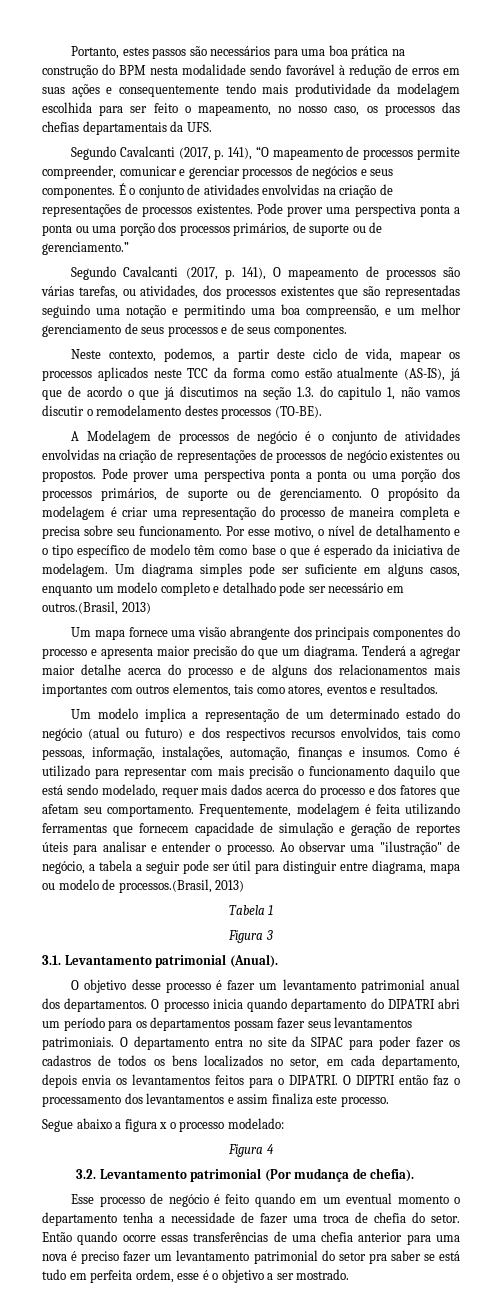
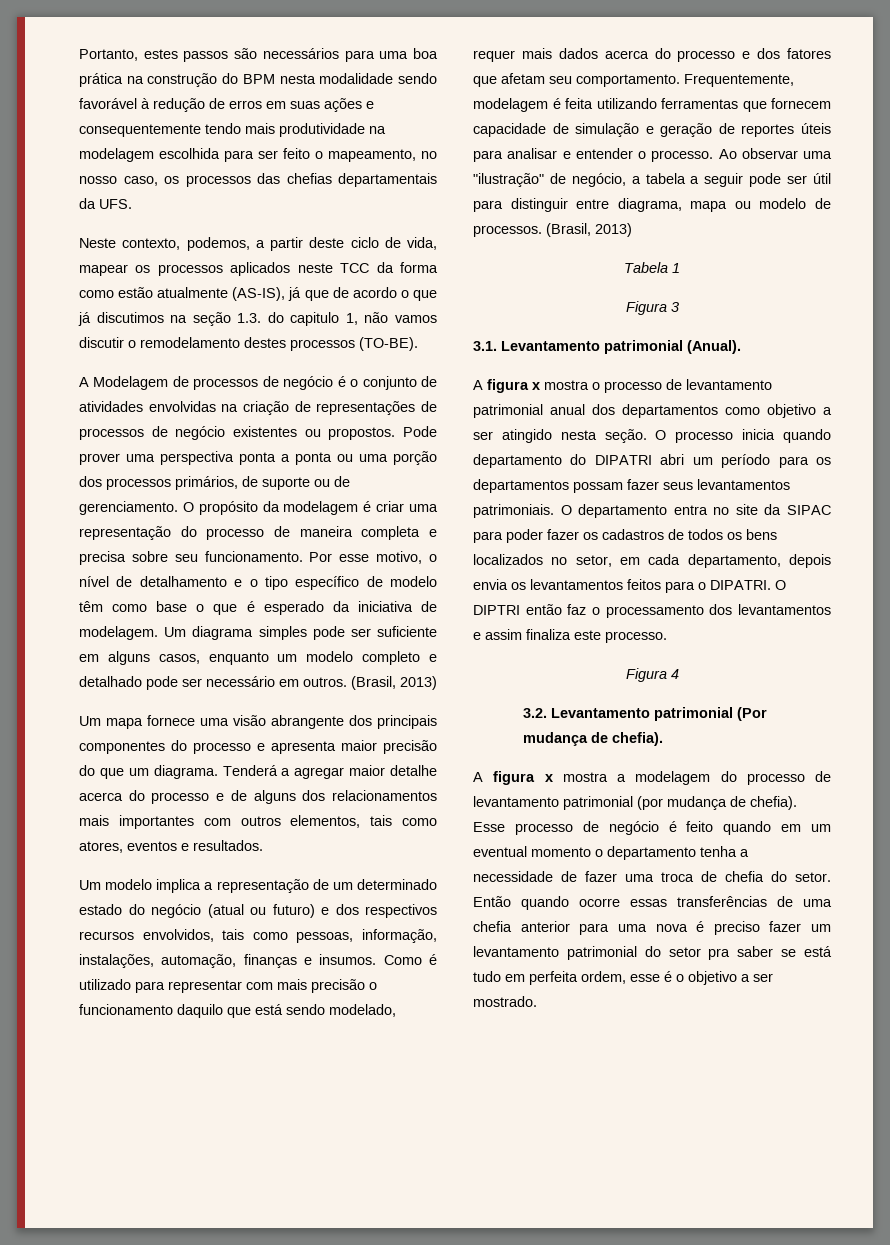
[377,83,391,94] da -> [369,126,386,134] na
[71,146,461,160] [42,165,394,179] [42,183,393,198] [42,203,461,217] [42,222,383,236] [42,242,129,255] [71,266,460,280] [41,285,460,299] [42,304,461,318] [42,323,347,337] // Segundo Cavalcanti (2017, p. 141), “O mapeamento de processos permite compreender, comunicar e gerenciar processos de negócios e seus componentes. É o conjunto de atividades envolvidas na criação de representações de processos existentes. Pode prover uma perspectiva ponta a ponta ou uma porção dos processos primários, de suporte ou de gerenciamento.” // Segundo Cavalcanti (2017, p. 141), O mapeamento de processos são várias tarefas, ou atividades, dos processos existentes que são representadas seguindo uma notação e permitindo uma boa compreensão, e um melhor gerenciamento de seus processos e de seus componentes. -> (132, 204) none
[42,601,118,615] outros.(Brasil, -> [303,676,396,690] outros. (Brasil,
[118,879,212,893] processos.(Brasil, -> [473,223,591,237] processos. (Brasil,
[71,979,460,993] [42,998,148,1012] O objetivo desse processo é fazer um levantamento patrimonial anual dos departamentos. -> [473,379,772,393] [473,404,832,418] [473,429,647,443] A figura x mostra o processo de levantamento patrimonial anual dos departamentos como objetivo a ser atingido nesta seção.
[42,1118,284,1132] // Segue abaixo a figura x o processo modelado: -> (667, 637) none
(415, 1175) none -> [473,771,831,785] [473,796,797,810] A figura x mostra a modelagem do processo de levantamento patrimonial (por mudança de chefia).

